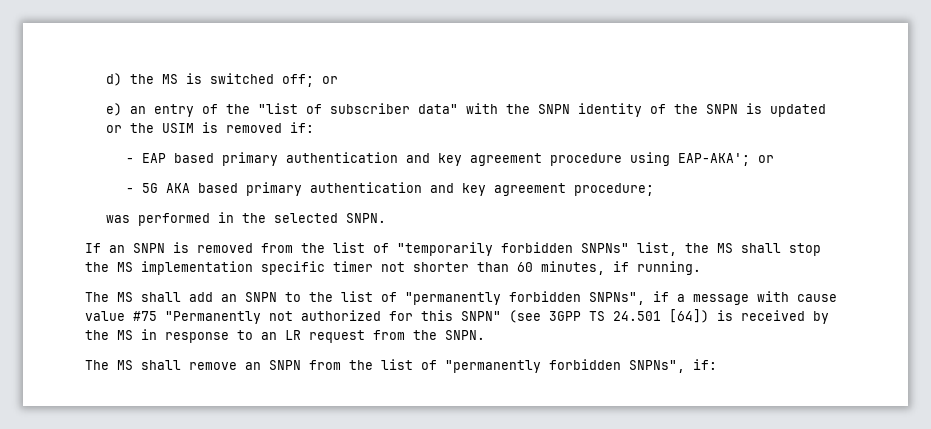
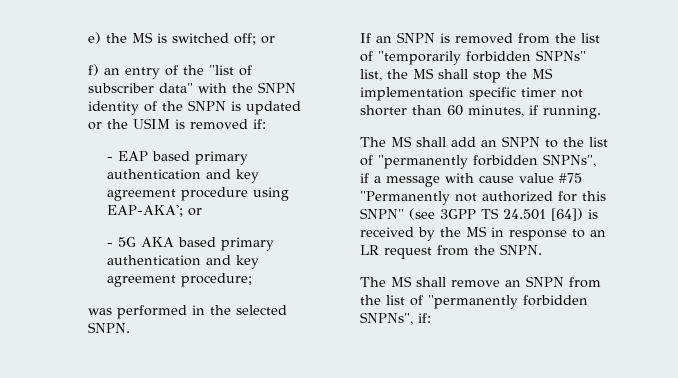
[105,73,122,86] d) -> [87,32,101,44] e)
[105,103,122,116] e) -> [87,64,99,76] f)

